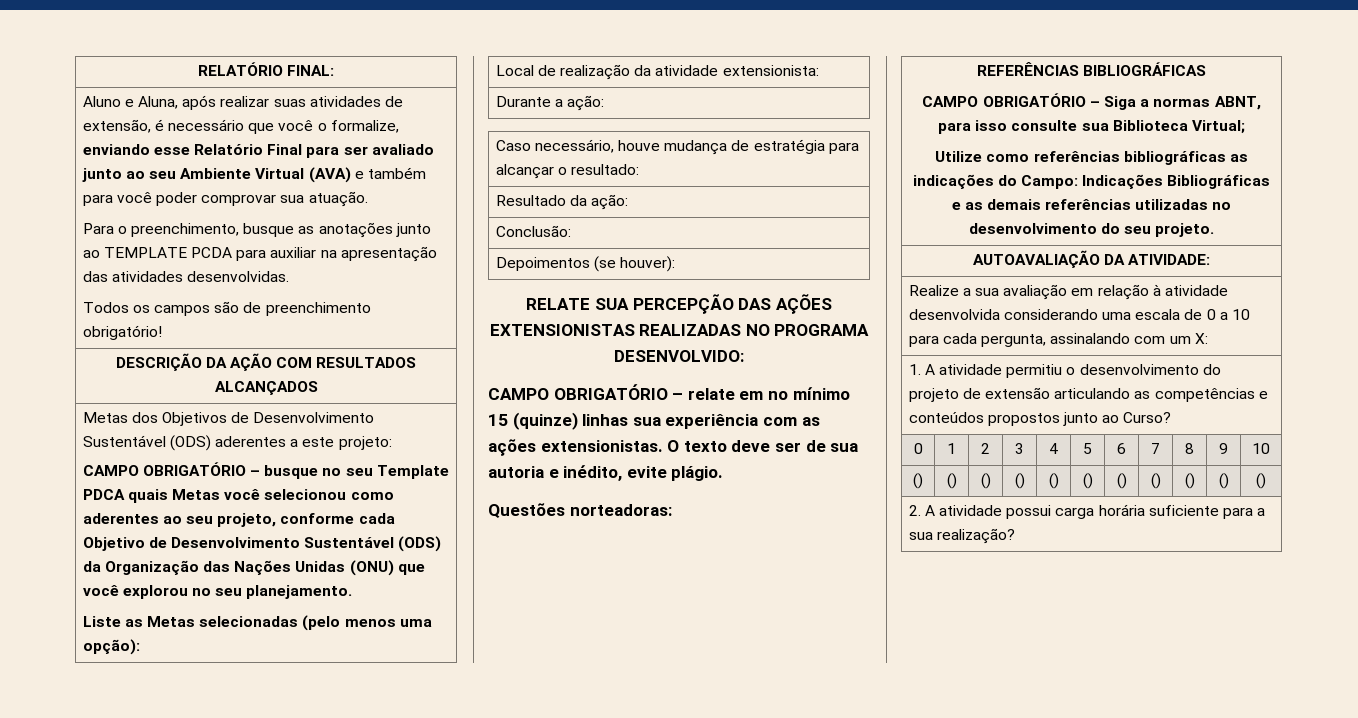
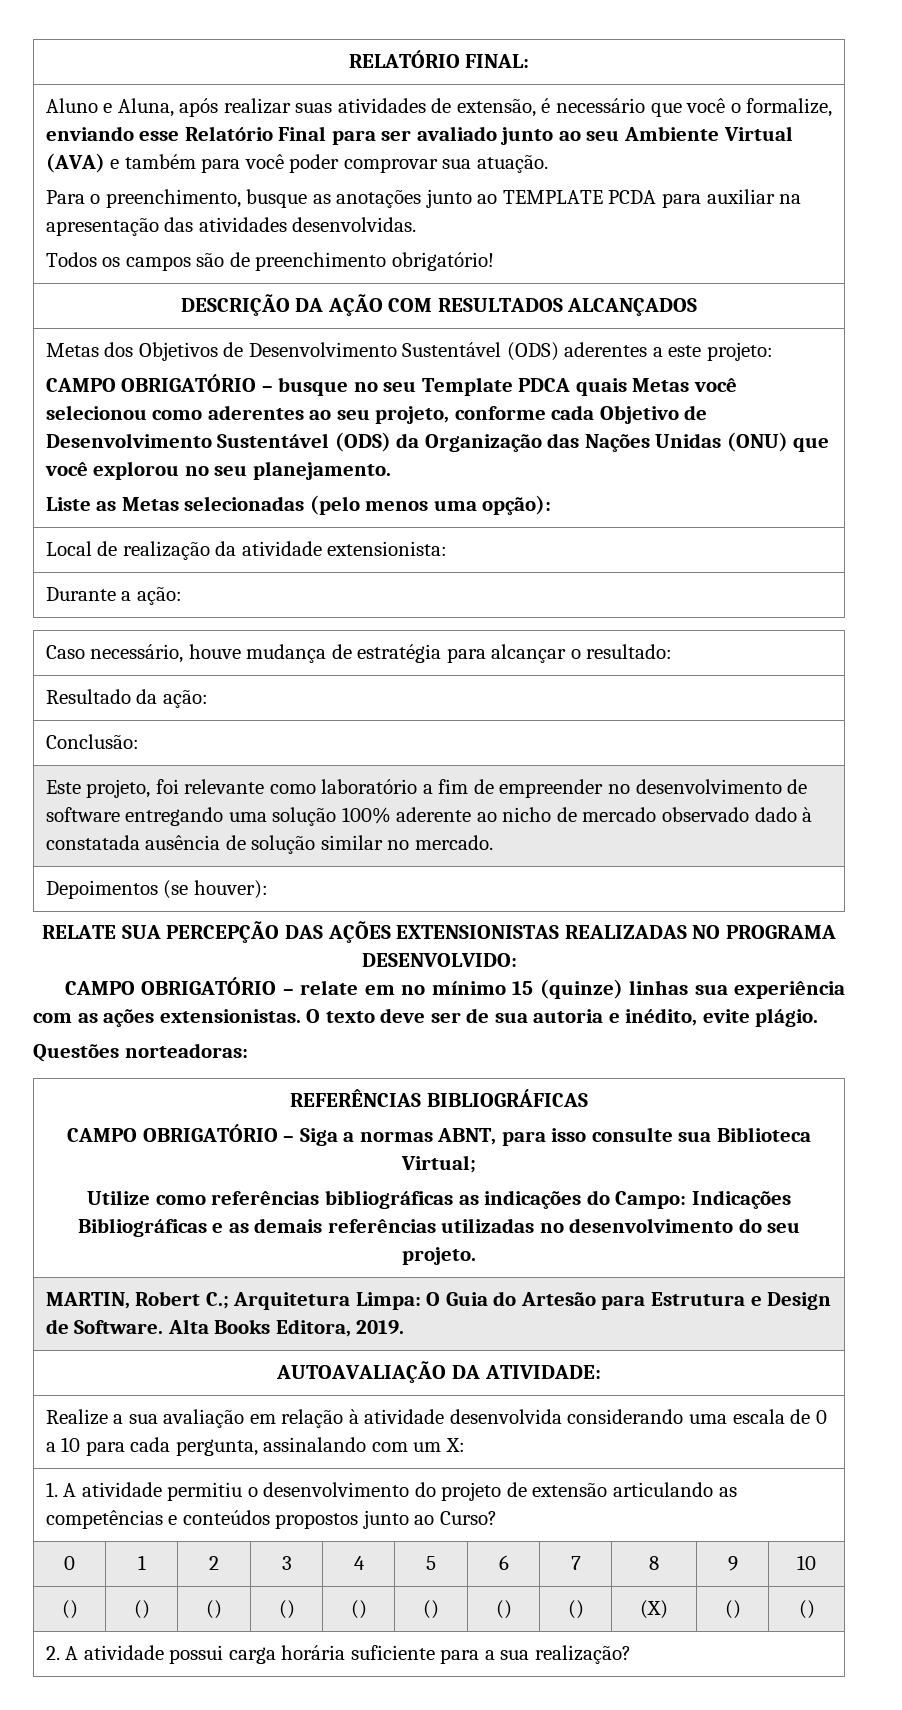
(571, 231) none -> [45,779,808,798] [45,807,813,826] [45,835,493,854] // Este projeto, foi relevante como laboratório a fim de empreender no desenvolvimento de software entregando uma solução 100% aderente ao nicho de mercado observado dado à constatada ausência de solução similar no mercado.
(1215, 230) none -> [45,1291,832,1310] [45,1319,405,1337] // MARTIN, Robert C.; Arquitetura Limpa: O Guia do Artesão para Estrutura e Design de Software. Alta Books Editora, 2019.
[1184,473,1195,489] () -> [640,1600,668,1619] (X)

